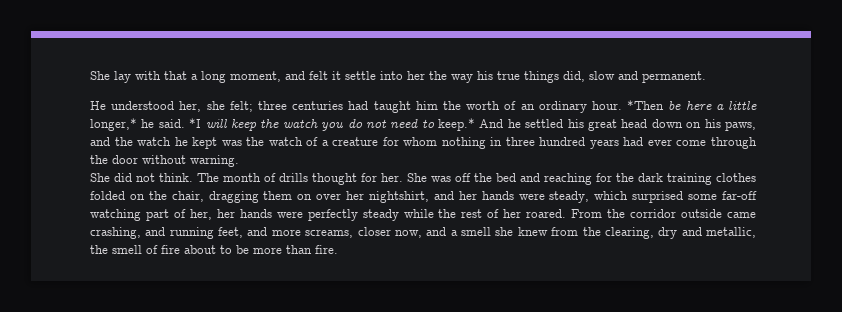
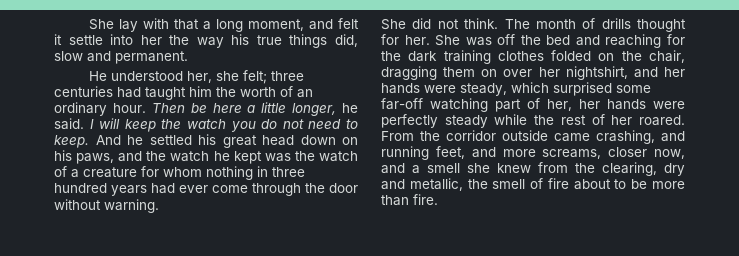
[627,100,665,110] *Then -> [151,103,185,113] Then
[90,118,137,131] longer,* -> [292,103,337,116] longer,
[189,118,202,128] *I -> [89,119,94,129] I
[438,118,476,131] keep.* -> [54,135,89,148] keep.

